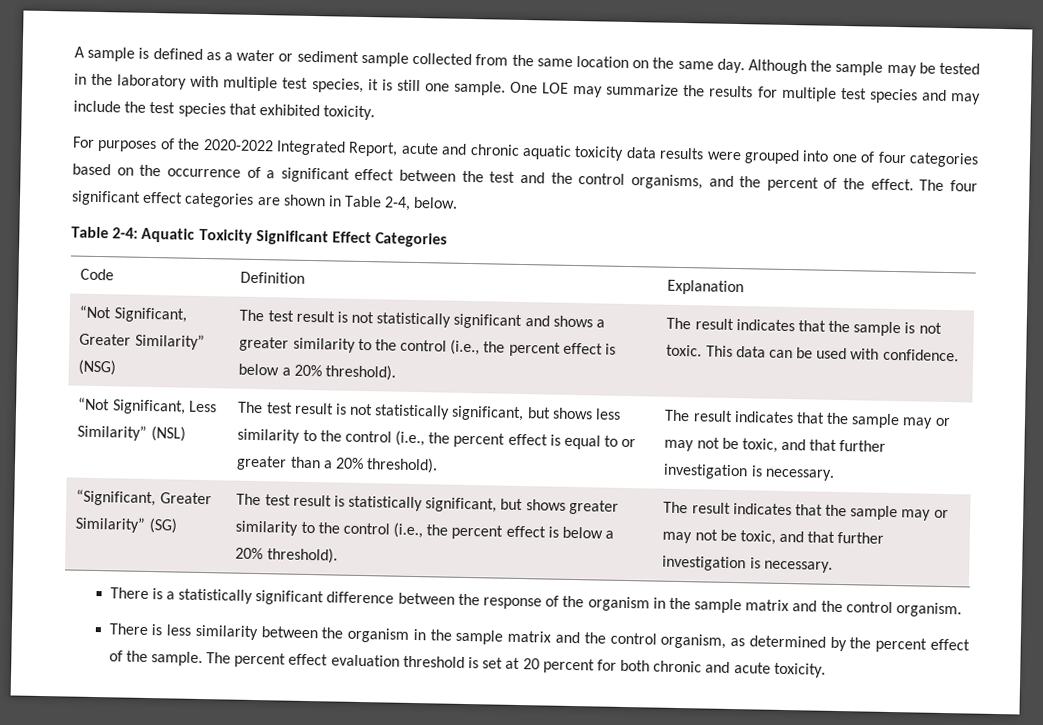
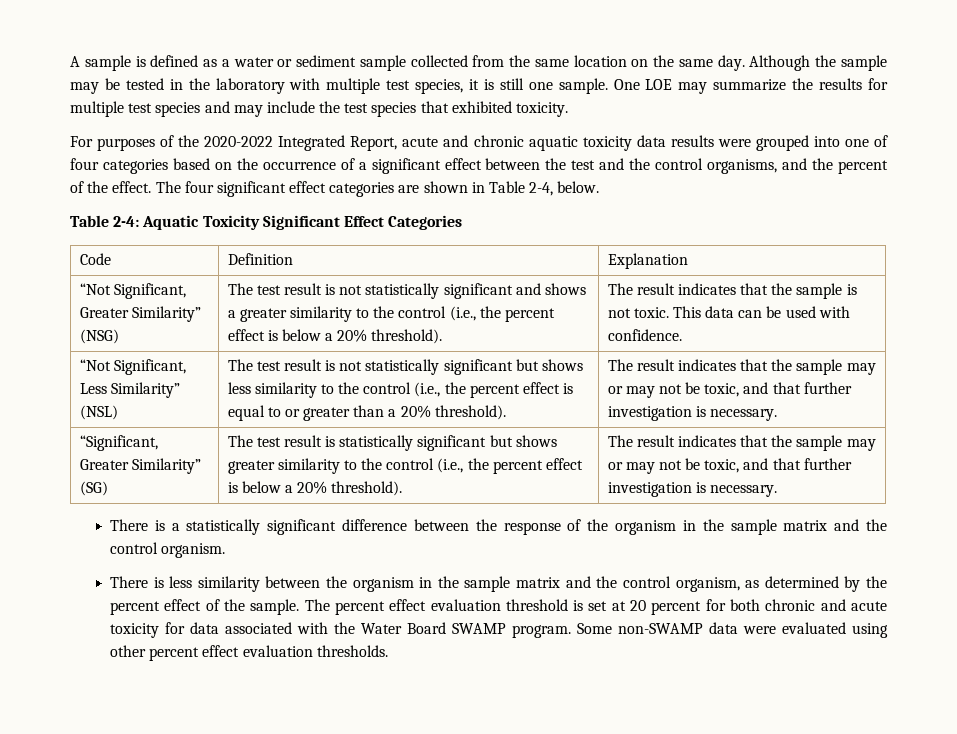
[451,405,525,422] significant, -> [443,359,513,375] significant
[425,497,498,513] significant, -> [417,435,487,451] significant
[773,662,826,678] toxicity. -> [109,622,889,638] [109,645,388,661] toxicity for data associated with the Water Board SWAMP program. Some non-SWAMP data were evaluated using other percent effect evaluation thresholds.

